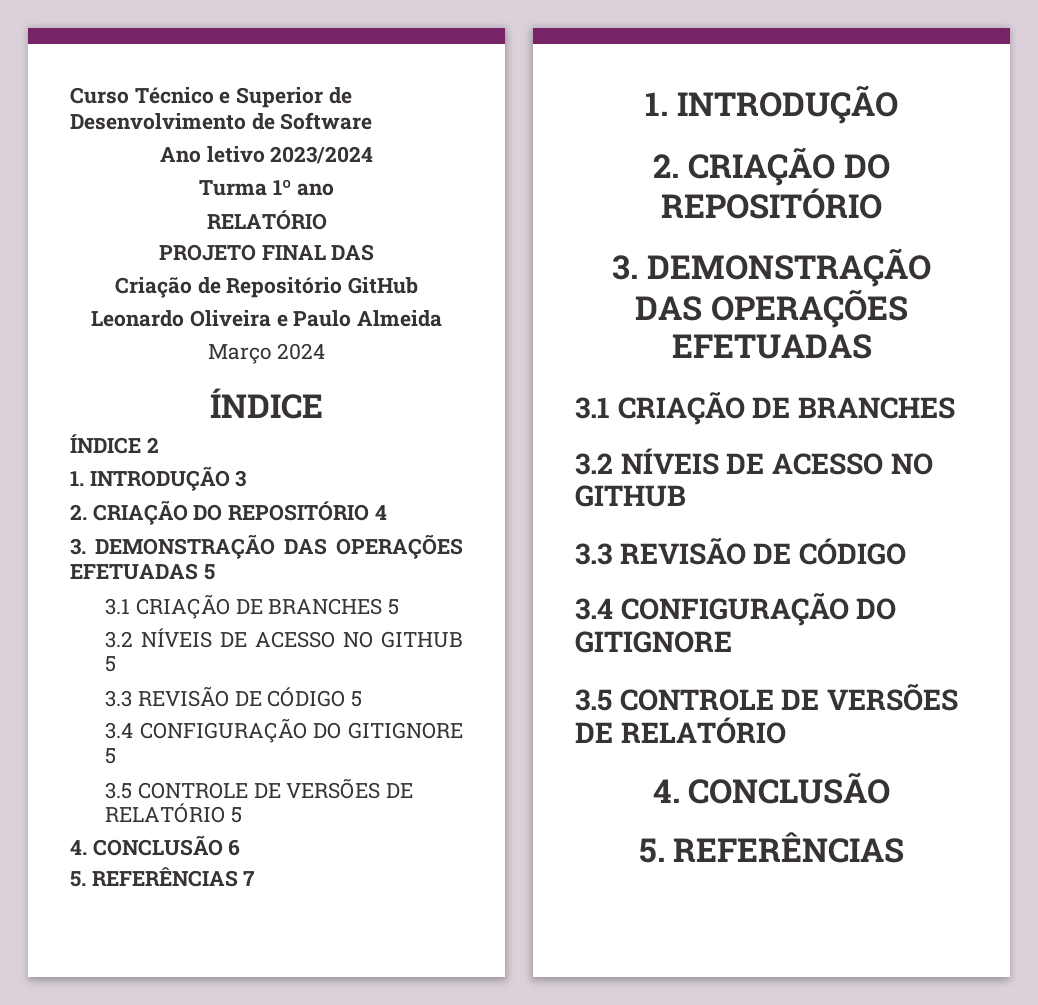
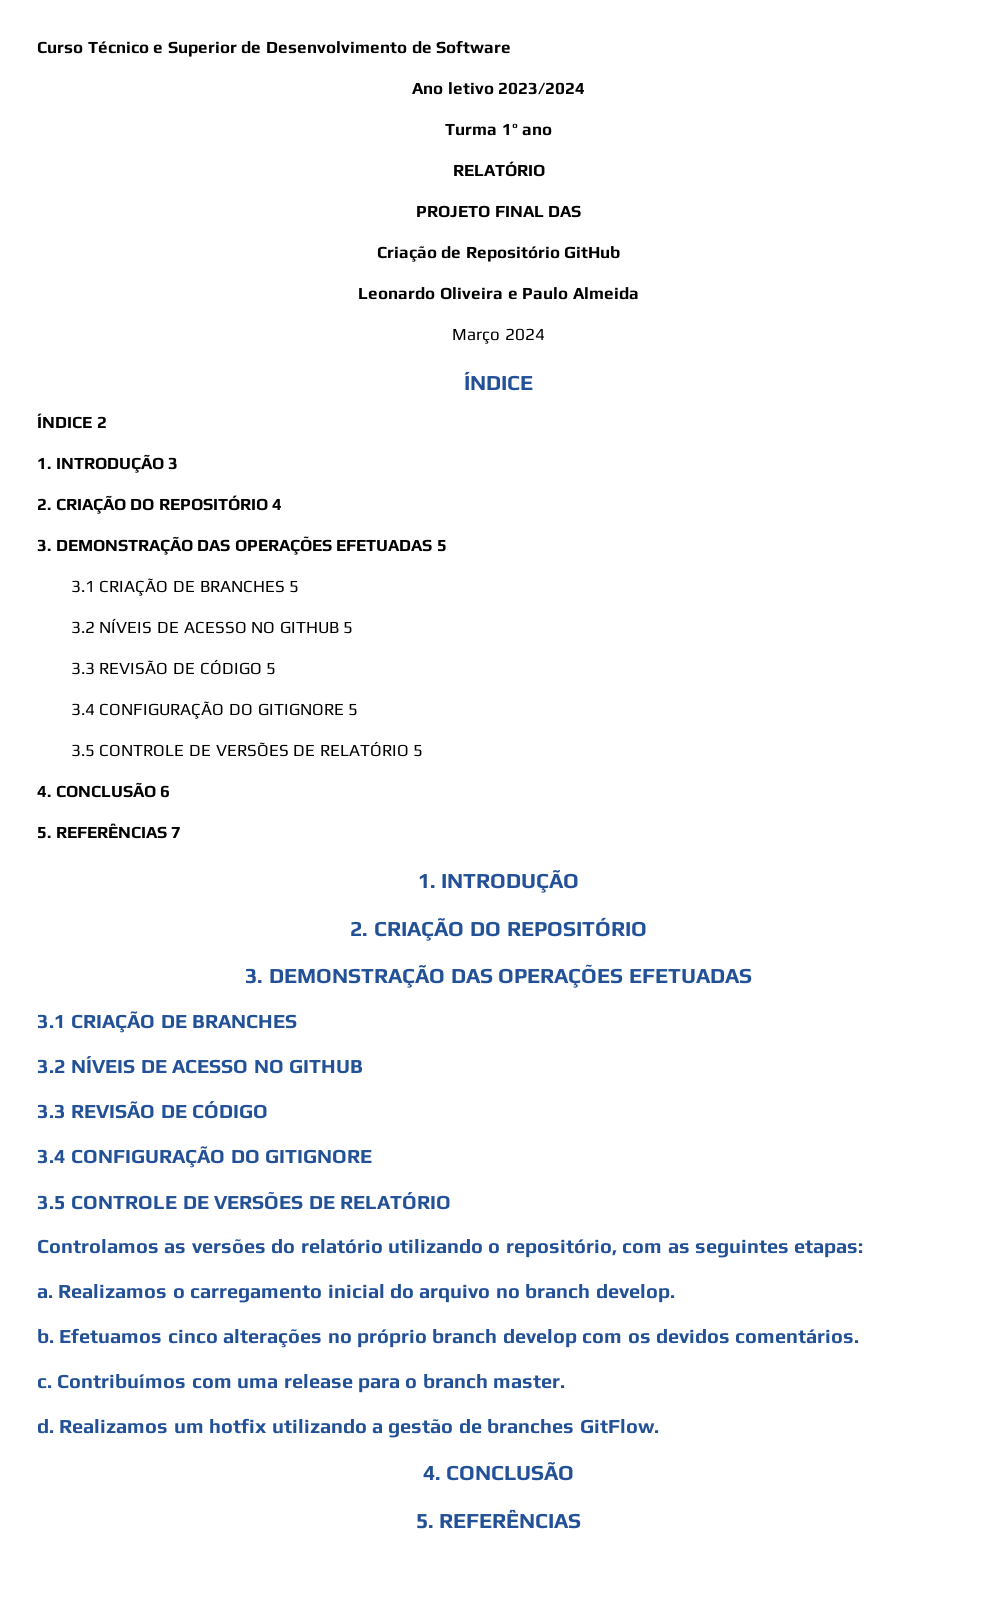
(786, 730) none -> [37,1239,864,1258] [37,1284,675,1303] [37,1328,860,1348] [37,1374,566,1393] [37,1418,659,1438] // Controlamos as versões do relatório utilizando o repositório, com as seguintes etapas: // a. Realizamos o carregamento inicial do arquivo no branch develop. // b. Efetuamos cinco alterações no próprio branch develop com os devidos comentários. // c. Contribuímos com uma release para o branch master. // d. Realizamos um hotfix utilizando a gestão de branches GitFlow.

